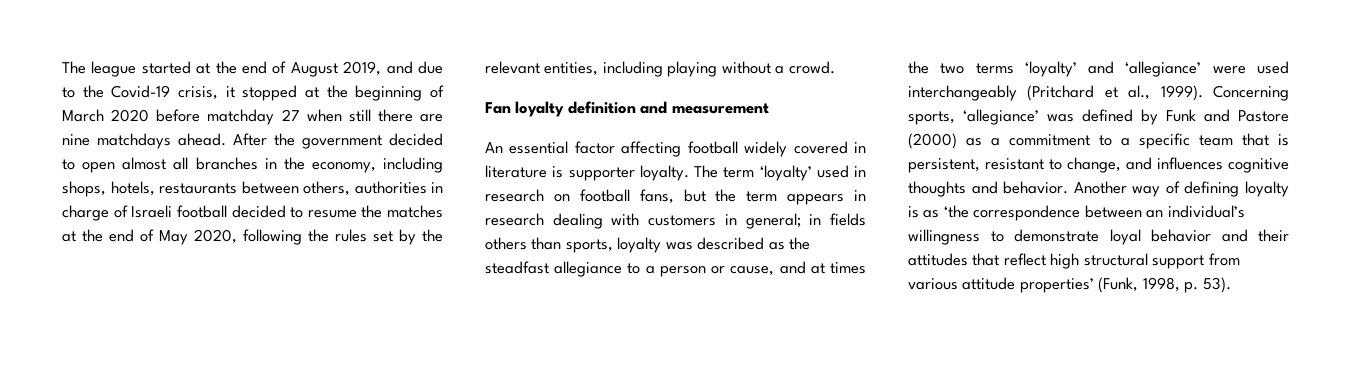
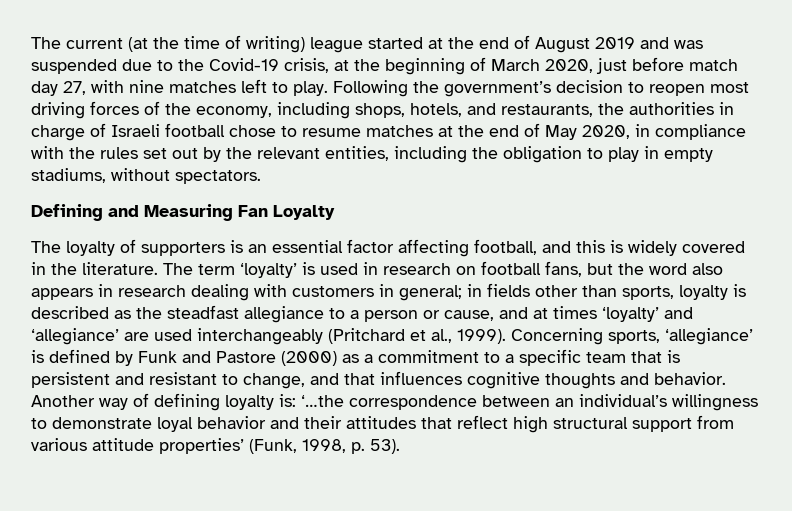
[62,61,86,74] The -> [31,35,305,53] The current (at the time of writing)
[343,61,413,76] 2019, and -> [595,37,703,49] [31,59,117,74] 2019 and was suspended
[225,85,298,101] it stopped -> (329, 65) none
[111,109,443,125] [62,133,443,149] [62,157,277,173] 2020 before matchday 27 when still there are nine matchdays ahead. After the government decided to open almost all branches in -> [545,57,738,74] [31,79,749,97] [31,101,160,119] 2020, just before match day 27, with nine matches left to play. Following the government’s decision to reopen most driving forces of
[159,181,350,196] restaurants between others, -> [467,103,624,117] and restaurants, the
[231,205,286,218] decided -> [229,125,276,137] chose
[361,205,383,218] the -> (361, 132) none
[243,229,302,245] following -> [635,124,746,140] [31,146,64,159] in compliance with
(393, 236) none -> [172,148,198,159] out
[667,61,835,77] [485,101,769,117] [485,141,866,157] [485,165,689,181] playing without a crowd. // Fan loyalty definition and measurement // An essential factor affecting football widely covered in literature is supporter loyalty. -> [472,146,713,163] [31,168,261,184] [31,204,335,221] [31,239,745,257] [31,262,158,275] the obligation to play in empty stadiums, without spectators. // Defining and Measuring Fan Loyalty // The loyalty of supporters is an essential factor affecting football, and this is widely covered in the literature.
(812, 173) none -> [302,262,315,275] is
[746,191,778,202] term -> [649,263,723,275] word also
[485,237,527,250] others -> [535,285,578,297] other
[665,242,693,250] was -> [733,284,746,297] is
[908,61,1014,74] the two terms -> (597, 312) none
[1212,66,1246,74] were -> [124,332,149,341] are
[1047,114,1074,122] was -> [31,350,44,363] is
[908,158,980,173] persistent, -> [31,372,144,388] persistent and
(1152, 163) none -> [344,373,375,385] that
[908,205,969,218] is as ‘the -> [279,394,344,407] is: ‘…the

